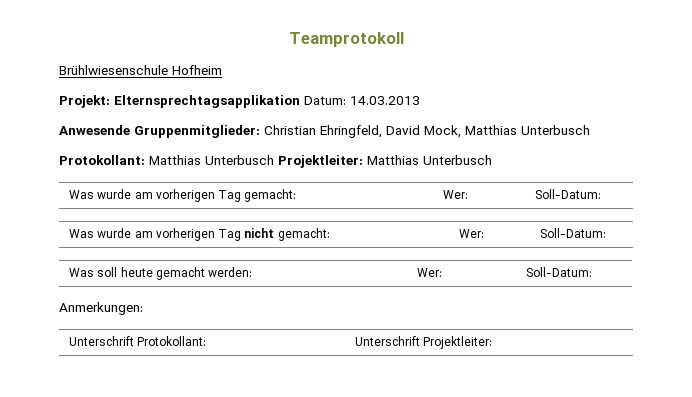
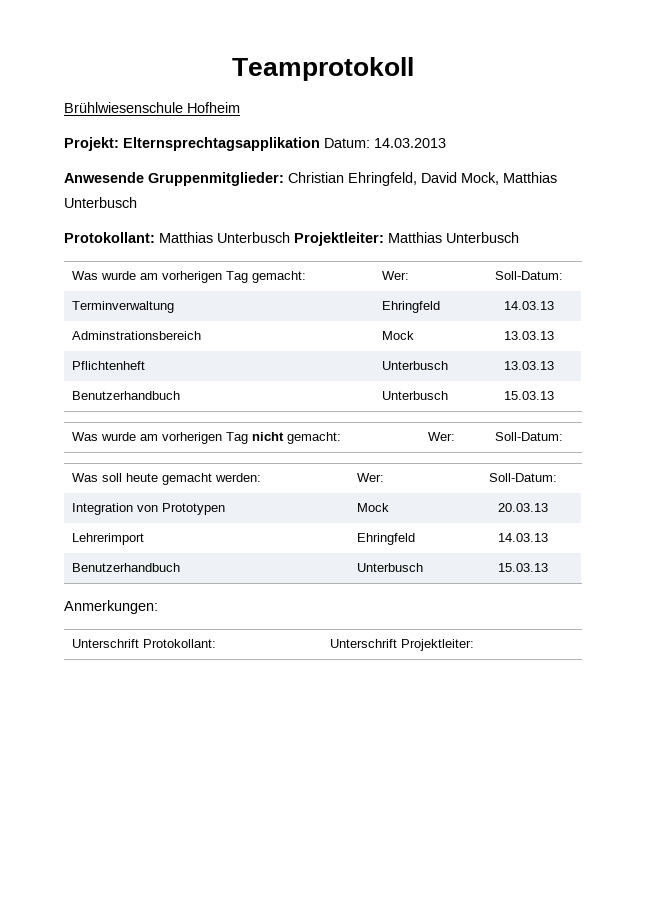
(601, 194) none -> [72,301,175,313] [382,301,441,313] [504,301,554,310] [72,331,202,340] [382,331,415,340] [504,331,554,340] [72,361,146,370] [382,361,449,370] [504,361,554,370] [72,391,181,400] [382,391,449,400] [504,391,554,400] // Terminverwaltung | Ehringfeld | 14.03.13 // Adminstrationsbereich | Mock | 13.03.13 // Pflichtenheft | Unterbusch | 13.03.13 // Benutzerhandbuch | Unterbusch | 15.03.13
(592, 272) none -> [72,503,226,515] [357,503,390,512] [497,503,548,512] [72,533,145,545] [357,533,416,545] [497,533,548,542] [72,563,181,572] [357,563,424,572] [497,563,548,572] // Integration von Prototypen | Mock | 20.03.13 // Lehrerimport | Ehringfeld | 14.03.13 // Benutzerhandbuch | Unterbusch | 15.03.13

